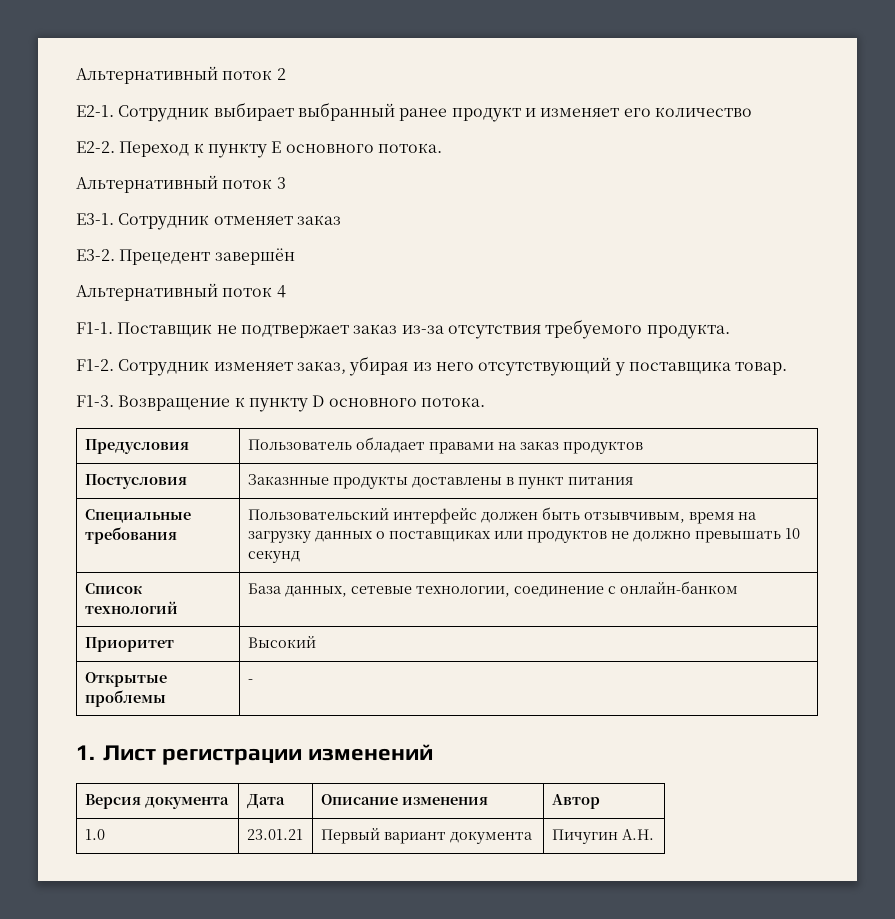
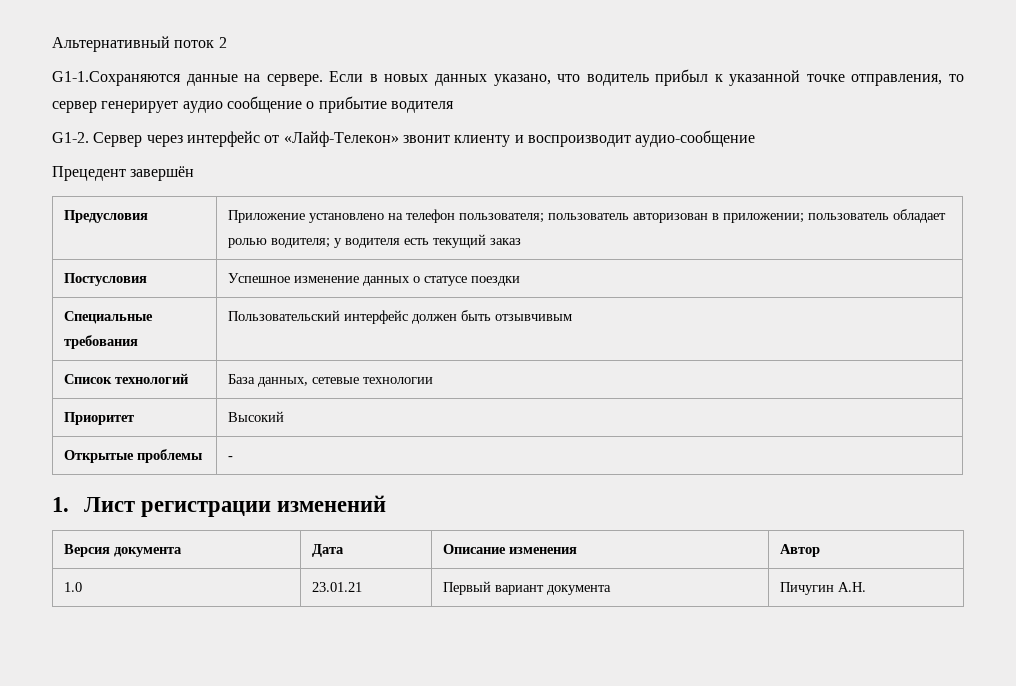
[76,102,752,122] [76,141,442,158] [76,175,286,193] [76,213,341,230] [76,248,295,265] [76,283,286,301] [76,319,730,339] [76,356,788,376] [76,395,485,412] [84,439,189,454] [247,437,643,454] E2-1. Сотрудник выбирает выбранный ранее продукт и изменяет его количество // E2-2. Переход к пункту E основного потока. // Альтернативный поток 3 // E3-1. Сотрудник отменяет заказ // E3-2. Прецедент завершён // Альтернативный поток 4 // F1-1. Поставщик не подтвержает заказ из-за отсутствия требуемого продукта. // F1-2. Сотрудник изменяет заказ, убирая из него отсутствующий у поставщика товар. // F1-3. Возвращение к пункту D основного потока. // Предусловия | Пользователь обладает правами на заказ продуктов -> [52,69,964,86] [52,96,454,113] [52,130,756,147] [52,166,195,181] [64,210,149,223] [228,209,947,223] [228,234,522,248] G1-1.Сохраняются данные на сервере. Если в новых данных указано, что водитель прибыл к указанной точке отправления, то сервер генерирует аудио сообщение о прибытие водителя // G1-2. Сервер через интерфейс от «Лайф-Телекон» звонит клиенту и воспроизводит аудио-сообщение // Прецедент завершён // Предусловия | Приложение установлено на телефон пользователя; пользователь авторизован в приложении; пользователь обладает ролью водителя; у водителя есть текущий заказ
[247,474,633,489] Заказнные продукты доставлены в пункт питания -> [228,273,521,286] Успешное изменение данных о статусе поездки
[583,512,756,524] [247,528,800,543] [247,550,300,563] отзывчивым, время на загрузку данных о поставщиках или продуктов не должно превышать 10 секунд -> [495,314,573,321] отзывчивым
[415,581,738,597] технологии, соединение с онлайн-банком -> [363,377,434,384] технологии

